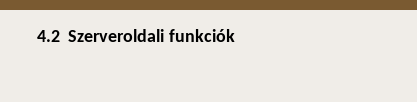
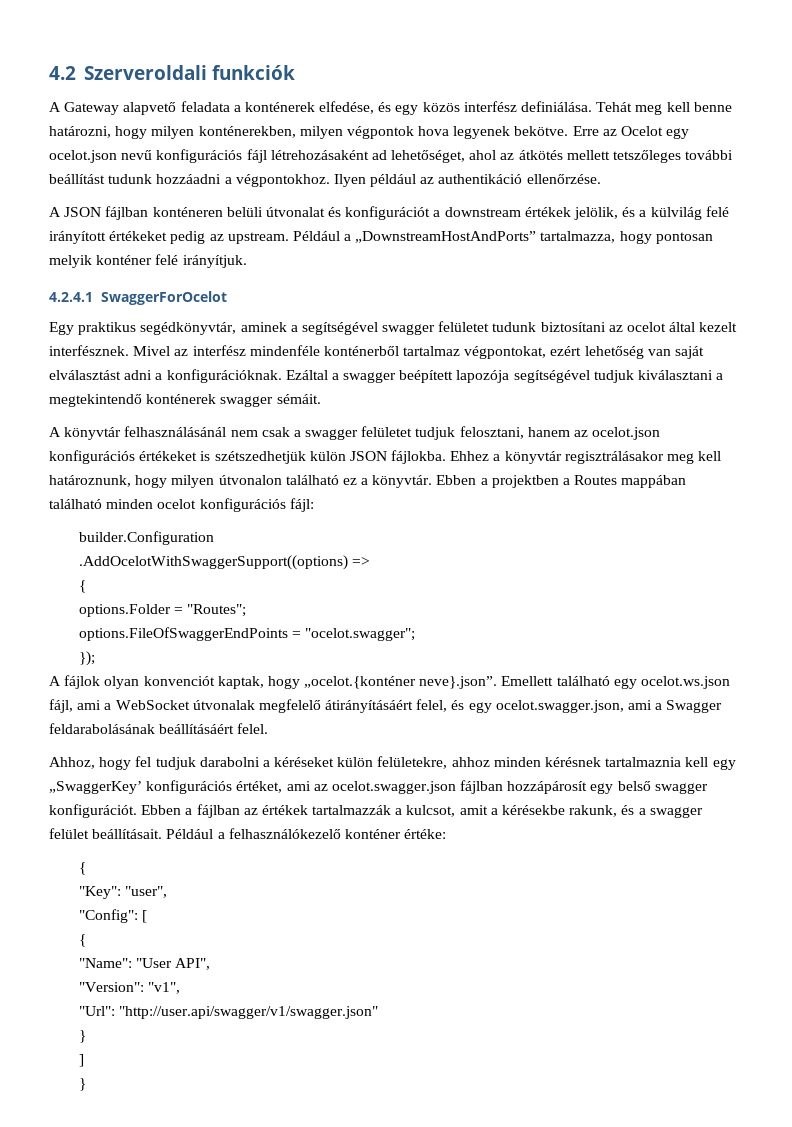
(235, 35) none -> [49,101,732,115] [49,126,690,139] [49,149,734,163] [49,174,601,187] [49,206,729,220] [49,231,713,244] [49,254,247,268] [49,291,227,305] [49,321,738,335] [49,345,705,359] [49,369,724,383] [49,394,321,407] [49,426,661,440] [49,450,722,464] [49,475,687,488] [49,498,314,512] [79,531,215,545] [79,555,371,570] [79,580,87,593] [79,604,247,617] [79,627,416,641] [79,651,96,666] [49,675,731,689] [49,699,723,713] [49,723,269,734] [49,756,736,770] [49,780,708,794] [49,804,703,818] [49,828,447,839] [79,862,87,875] [79,886,168,899] [79,909,148,923] [79,934,87,947] [79,958,211,970] [79,982,181,994] [79,1006,379,1019] [79,1030,87,1043] [79,1054,85,1067] [79,1078,87,1091] // A Gateway alapvető feladata a konténerek elfedése, és egy közös interfész definiálása. Tehát meg kell benne határozni, hogy milyen konténerekben, milyen végpontok hova legyenek bekötve. Erre az Ocelot egy ocelot.json nevű konfigurációs fájl létrehozásaként ad lehetőséget, ahol az átkötés mellett tetszőleges további beállítást tudunk hozzáadni a végpontokhoz. Ilyen például az authentikáció ellenőrzése. // A JSON fájlban konténeren belüli útvonalat és konfigurációt a downstream értékek jelölik, és a külvilág felé irányított értékeket pedig az upstream. Például a „DownstreamHostAndPorts” tartalmazza, hogy pontosan melyik konténer felé irányítjuk. // 4.2.4.1 SwaggerForOcelot // Egy praktikus segédkönyvtár, aminek a segítségével swagger felületet tudunk biztosítani az ocelot által kezelt interfésznek. Mivel az interfész mindenféle konténerből tartalmaz végpontokat, ezért lehetőség van saját elválasztást adni a konfigurációknak. Ezáltal a swagger beépített lapozója segítségével tudjuk kiválasztani a megtekintendő konténerek swagger sémáit. // A könyvtár felhasználásánál nem csak a swagger felületet tudjuk felosztani, hanem az ocelot.json konfigurációs értékeket is szétszedhetjük külön JSON fájlokba. Ehhez a könyvtár regisztrálásakor meg kell határoznunk, hogy milyen útvonalon található ez a könyvtár. Ebben a projektben a Routes mappában található minden ocelot konfigurációs fájl: // builder.Configuration // .AddOcelotWithSwaggerSupport((options) => // { // options.Folder = "Routes"; // options.FileOfSwaggerEndPoints = "ocelot.swagger"; // }); // A fájlok olyan konvenciót kaptak, hogy „ocelot.{konténer neve}.json”. Emellett található egy ocelot.ws.json fájl, ami a WebSocket útvonalak megfelelő átirányításáért felel, és egy ocelot.swagger.json, ami a Swagger feldarabolásának beállításáért felel. // Ahhoz, hogy fel tudjuk darabolni a kéréseket külön felületekre, ahhoz minden kérésnek tartalmaznia kell egy „SwaggerKey’ konfigurációs értéket, ami az ocelot.swagger.json fájlban hozzápárosít egy belső swagger konfigurációt. Ebben a fájlban az értékek tartalmazzák a kulcsot, amit a kérésekbe rakunk, és a swagger felület beállításait. Például a felhasználókezelő konténer értéke: // { // "Key": "user", // "Config": [ // { // "Name": "User API", // "Version": "v1", // "Url": "http://user.api/swagger/v1/swagger.json" // } // ] // }

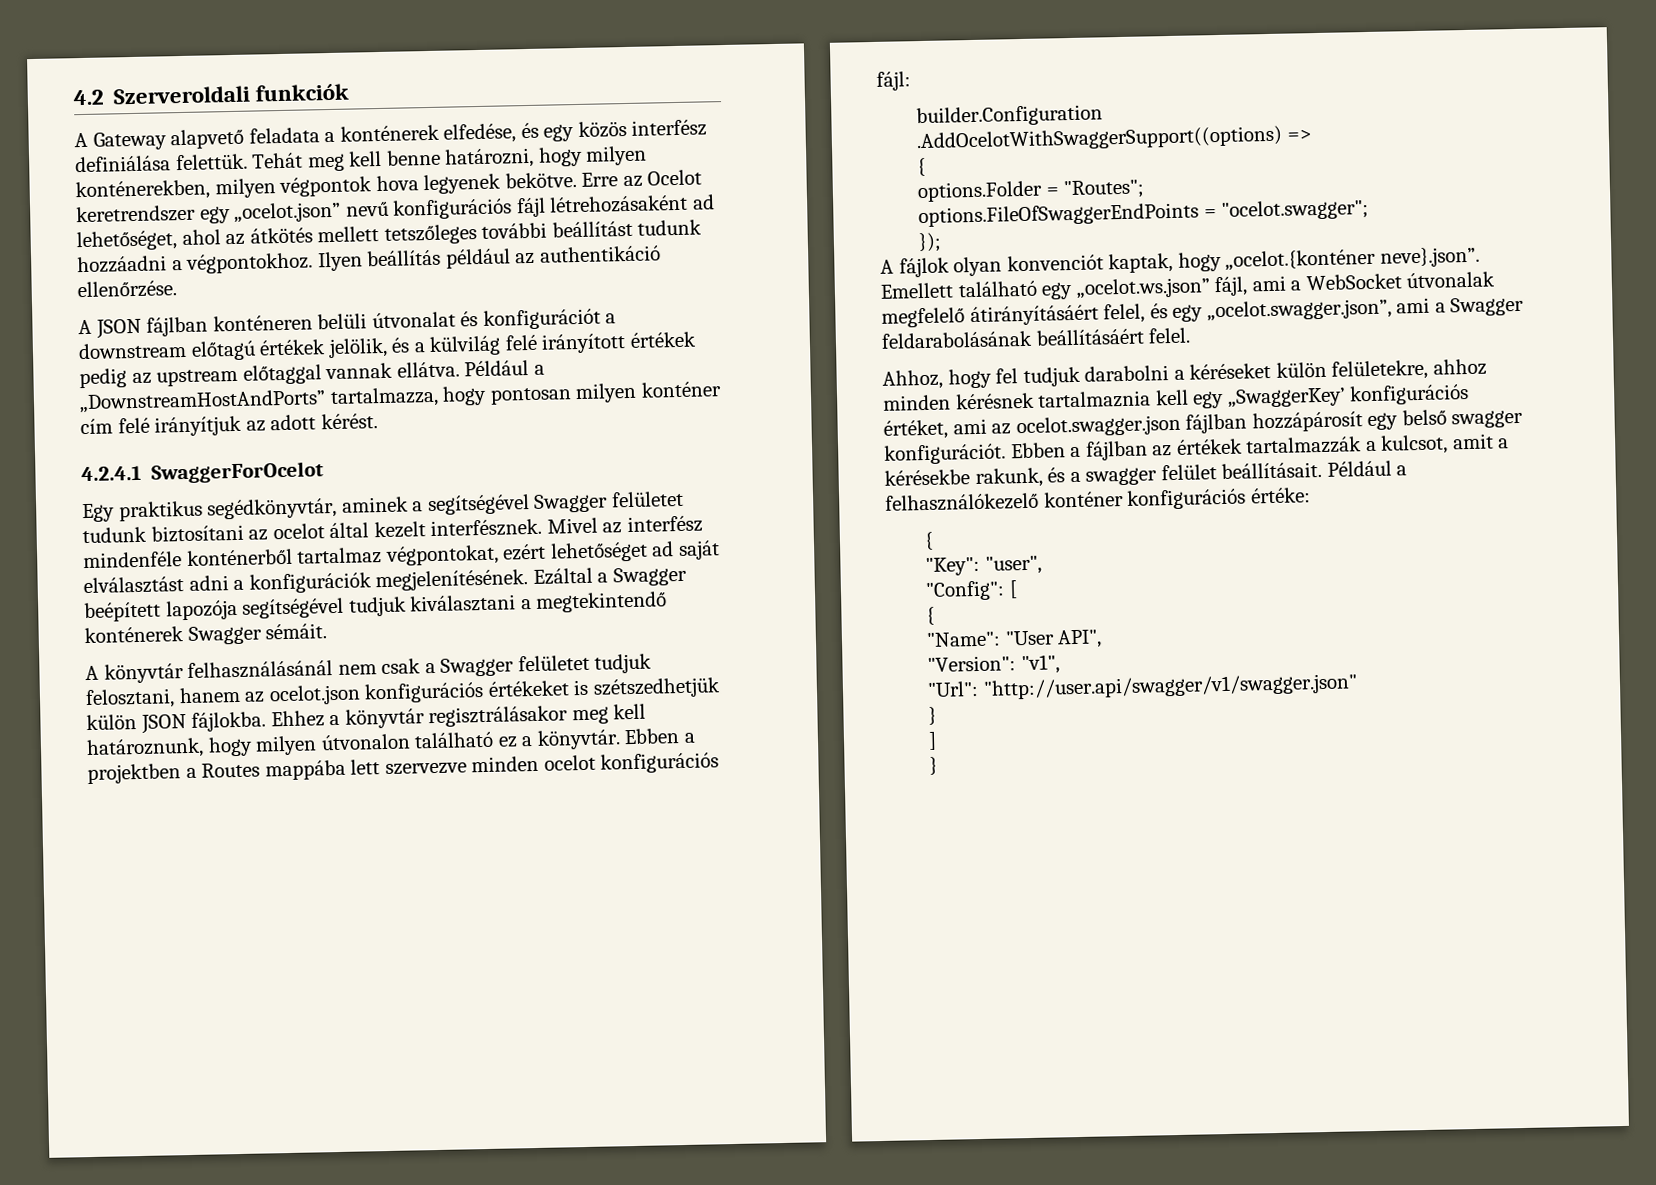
[521,101,593,112] definiálása. -> [75,153,248,173] definiálása felettük.
[666,128,690,139] [49,150,117,163] egy ocelot.json -> [76,201,342,224] keretrendszer egy „ocelot.json”
(366, 180) none -> [366,249,442,267] beállítás
(521, 212) none -> [190,340,256,361] előtagú
[109,231,168,241] értékeket -> [629,331,696,348] értékek
[227,232,289,244] upstream. -> [156,361,460,387] upstream előtaggal vannak ellátva.
[49,254,247,268] melyik konténer felé irányítjuk. -> [575,381,722,404] [80,413,378,437] milyen konténer cím felé irányítjuk az adott kérést.
[382,324,436,335] swagger -> [533,493,609,513] Swagger
[584,346,671,359] lehetőség van -> [549,541,675,563] lehetőséget ad
[166,369,282,383] konfigurációknak. -> [248,569,529,594] konfigurációk megjelenítésének.
[343,372,397,383] swagger -> [612,566,687,587] Swagger
[220,396,274,407] swagger -> [187,625,262,645] Swagger
[305,429,359,440] swagger -> [440,657,515,677] Swagger
[621,475,687,488] [49,499,102,509] mappában található -> [264,759,467,781] mappába lett szervezve
[641,676,731,689] ocelot.ws.json -> [1075,277,1211,299] „ocelot.ws.json”
[495,700,624,713] ocelot.swagger.json, -> [1206,298,1392,322] „ocelot.swagger.json”,
(401, 834) none -> [1127,488,1247,510] konfigurációs

